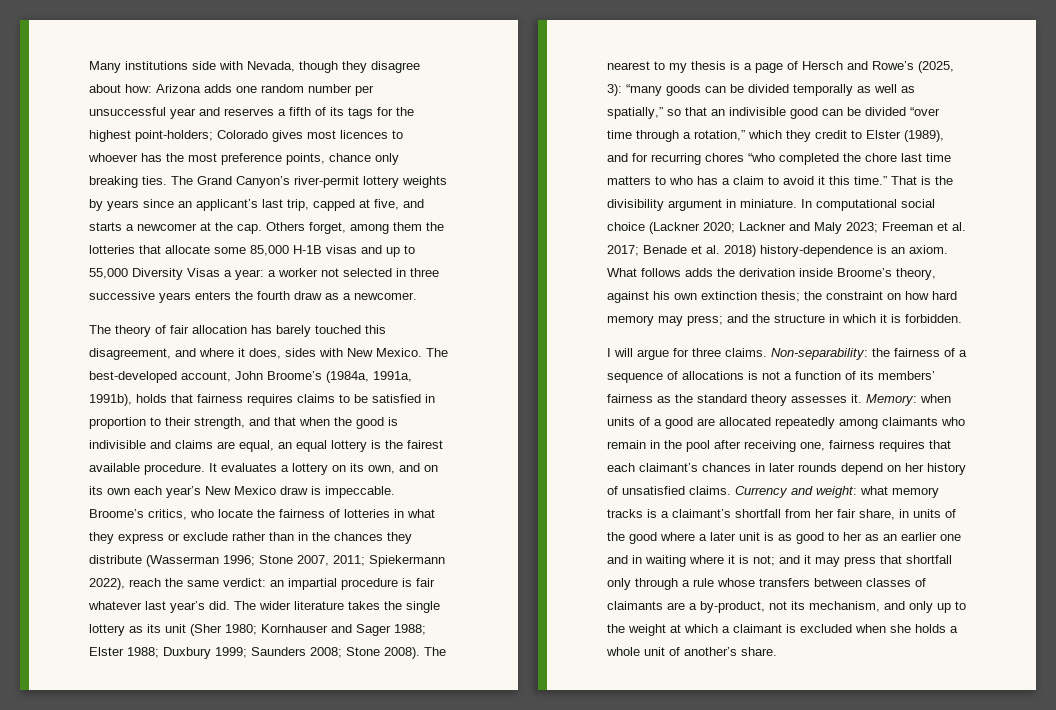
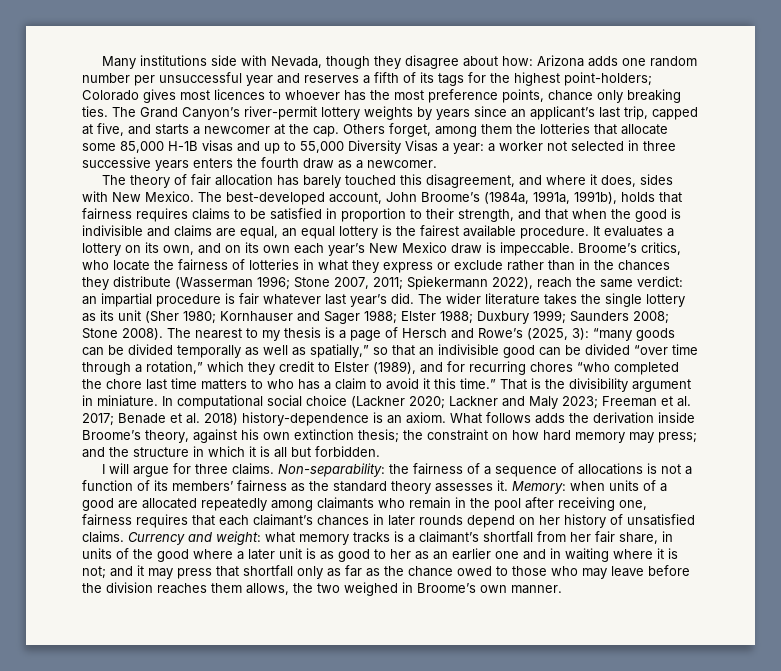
(901, 318) none -> [274,447,311,458] all but
[635,578,926,590] [607,601,966,613] [607,624,958,636] [606,647,777,656] through a rule whose transfers between classes of claimants are a by-product, not its mechanism, and only up to the weight at which a claimant is excluded when she holds a whole unit of another’s share. -> [327,565,690,579] [82,582,562,596] as far as the chance owed to those who may leave before the division reaches them allows, the two weighed in Broome’s own manner.

